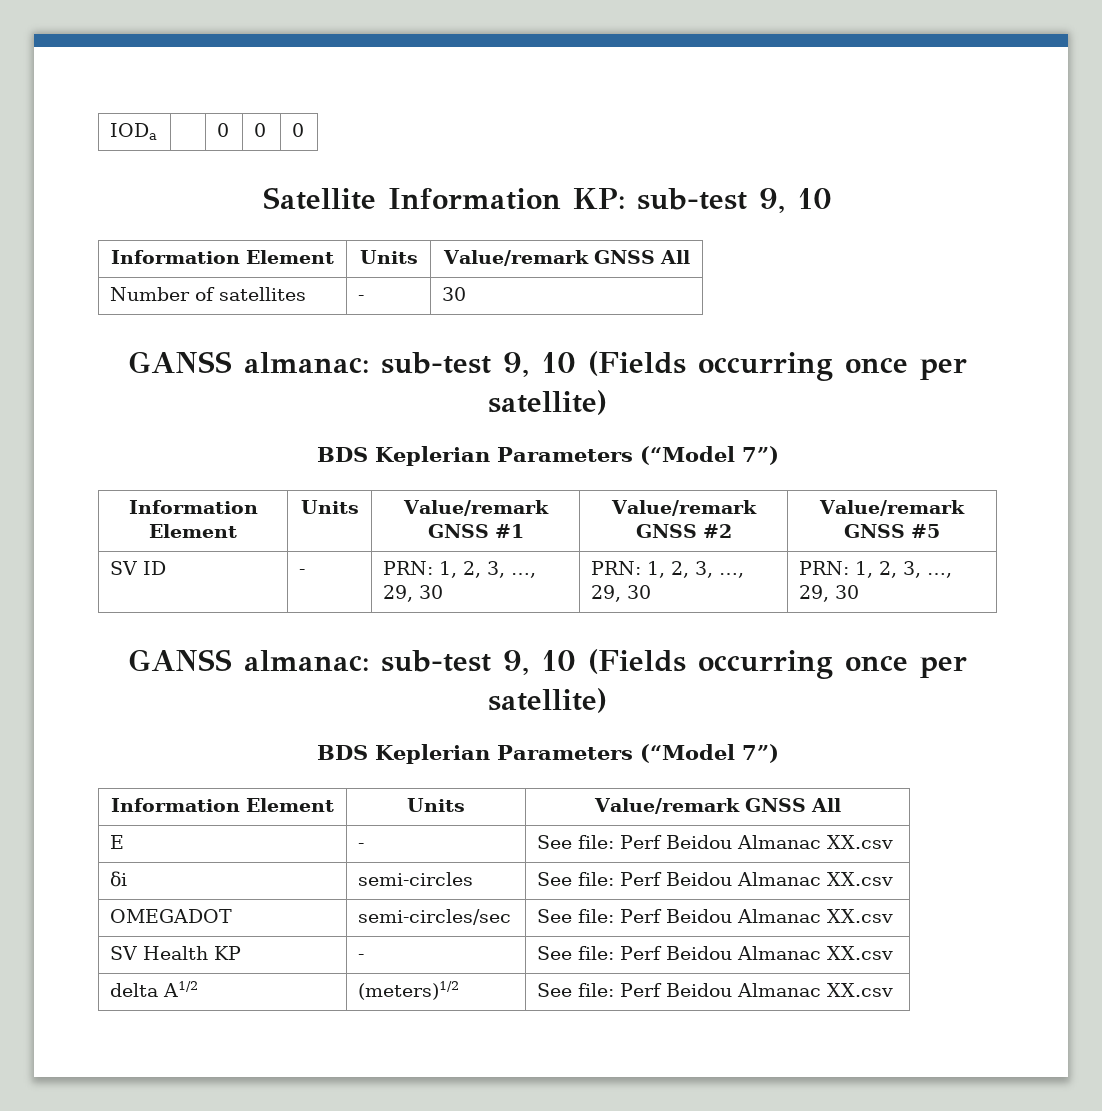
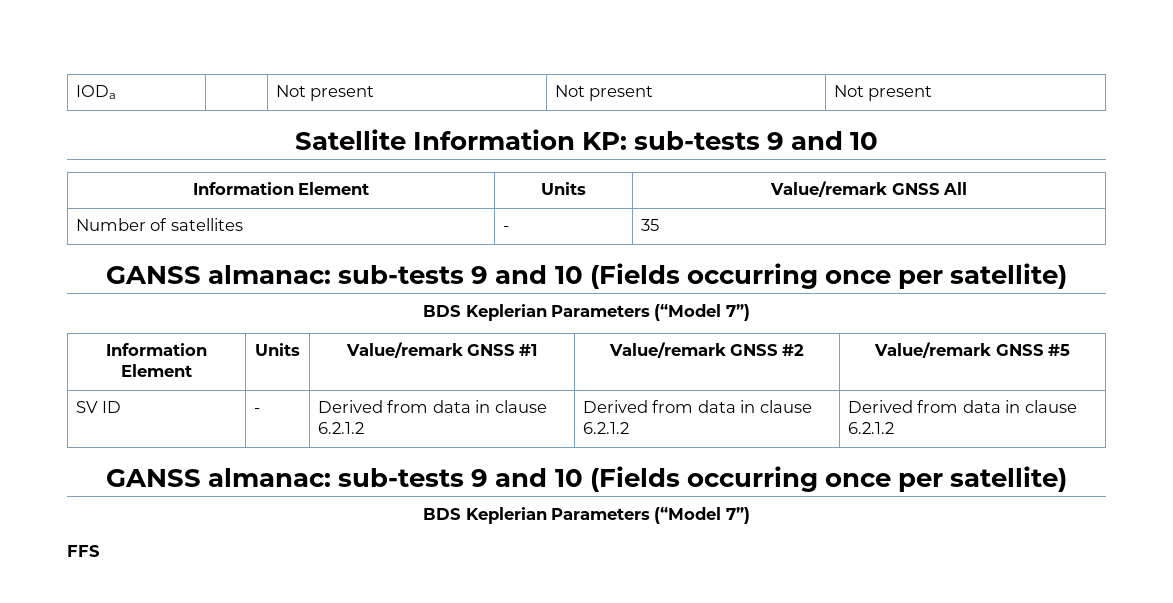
[217,123,230,137] [254,123,267,137] [292,123,305,137] 0 | 0 | 0 -> [275,85,375,101] [554,85,654,101] [833,85,933,101] Not present | Not present | Not present
[637,188,785,213] sub-test 9, -> [634,131,844,150] sub-tests 9 and
[442,287,467,301] [128,351,529,377] 30 // GANSS almanac: sub-test 9, -> [640,219,659,231] [106,265,548,284] 35 // GANSS almanac: sub-tests 9 and
[383,561,537,578] [383,585,444,602] [591,561,745,578] [591,585,652,602] [799,561,953,578] [799,585,860,602] [128,649,529,675] PRN: 1, 2, 3, …, 29, 30 | PRN: 1, 2, 3, …, 29, 30 | PRN: 1, 2, 3, …, 29, 30 // GANSS almanac: sub-test 9, -> [317,400,547,413] [317,422,364,434] [582,400,812,413] [582,422,629,434] [847,400,1077,413] [847,422,894,434] [106,468,548,487] Derived from data in clause 6.2.1.2 | Derived from data in clause 6.2.1.2 | Derived from data in clause 6.2.1.2 // GANSS almanac: sub-tests 9 and
[111,798,334,812] [407,798,465,812] [593,798,841,814] [110,835,125,849] [358,843,365,849] [537,835,894,849] [110,871,128,887] [358,872,474,886] [537,872,894,886] [110,909,233,923] [358,909,512,925] [537,909,894,923] [110,946,242,960] [358,954,365,960] [537,946,894,960] [110,981,199,997] [358,981,460,1000] [537,983,894,997] // Information Element | Units | Value/remark GNSS All // E | - | See file: Perf Beidou Almanac XX.csv // δi | semi-circles | See file: Perf Beidou Almanac XX.csv // OMEGADOT | semi-circles/sec | See file: Perf Beidou Almanac XX.csv // SV Health KP | - | See file: Perf Beidou Almanac XX.csv // delta A1/2 | (meters)1/2 | See file: Perf Beidou Almanac XX.csv -> [67,545,100,557] // FFS

